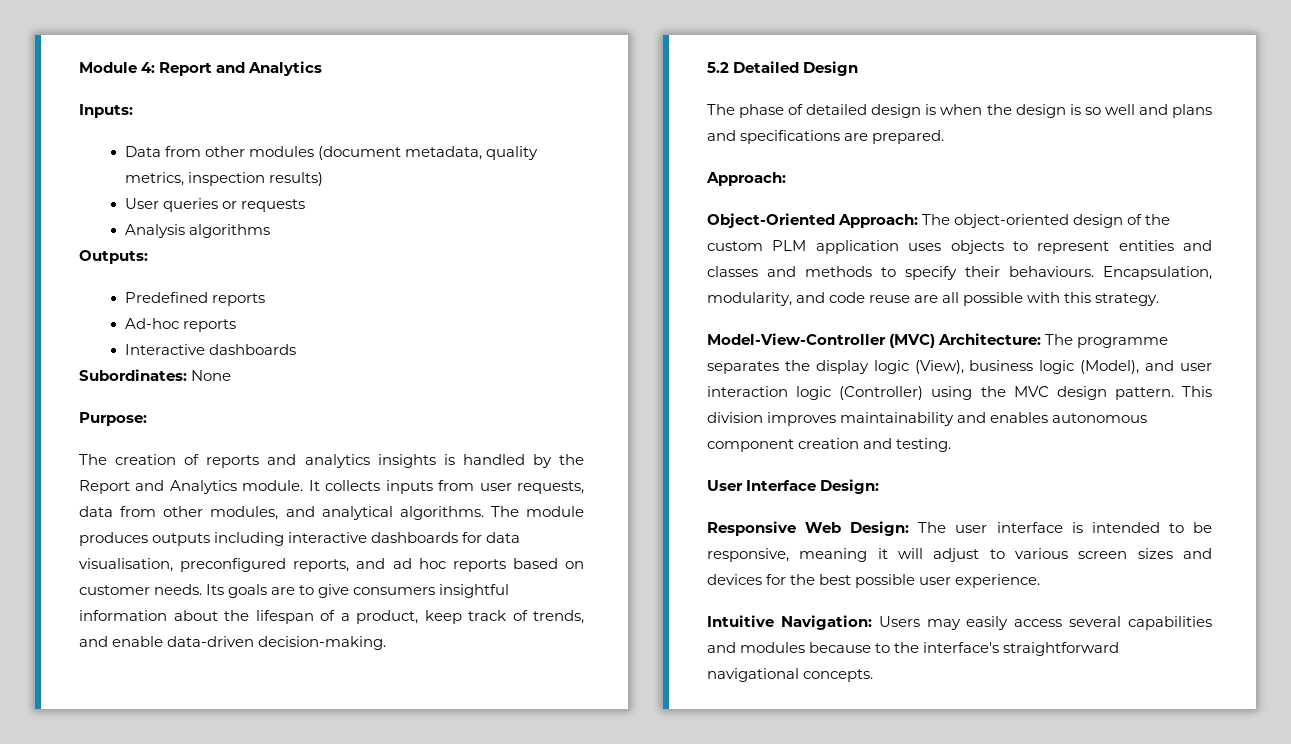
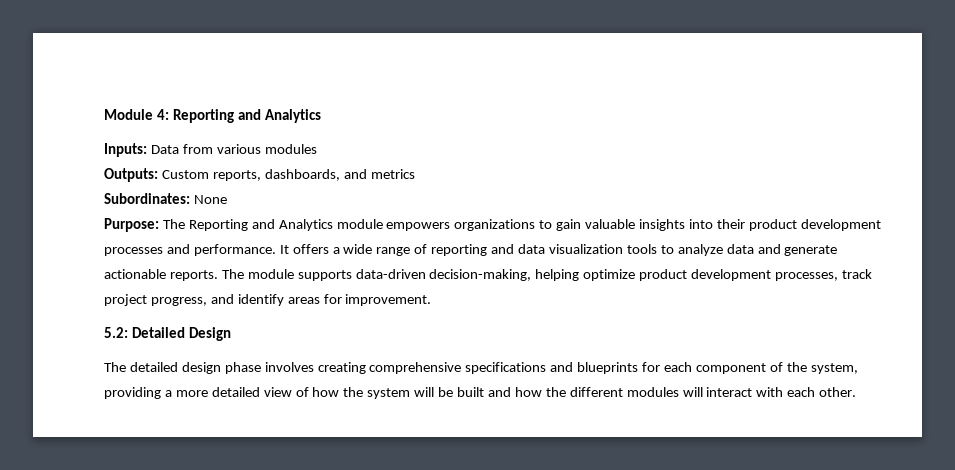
[159,62,213,76] Report -> [172,109,234,123] Reporting
(133, 111) // -> (147, 150) none
[204,146,538,160] [124,172,323,186] [124,198,305,212] [124,224,270,238] [79,250,148,264] [124,292,265,306] [124,318,236,332] [124,344,296,355] [79,369,232,381] [79,412,147,426] [79,454,585,468] [79,480,585,494] [79,506,584,520] [79,532,521,546] [79,558,584,572] [79,584,510,598] [79,610,584,624] [79,636,387,650] [707,61,859,76] [707,104,1212,118] [707,130,945,144] [706,172,786,186] [707,213,1171,228] [707,240,1212,254] [707,266,1212,280] [707,292,1160,306] [707,333,1169,348] [707,360,1212,374] [707,386,1212,400] [707,412,1148,426] [707,438,952,452] [707,479,880,494] [707,521,1212,536] [707,548,1212,562] [707,574,1041,588] [707,615,1212,630] [707,642,1120,656] [707,668,874,682] other modules (document metadata, quality metrics, inspection results) // User queries or requests // Analysis algorithms // Outputs: // Predefined reports // Ad-hoc reports // Interactive dashboards // Subordinates: None // Purpose: // The creation of reports and analytics insights is handled by the Report and Analytics module. It collects inputs from user requests, data from other modules, and analytical algorithms. The module produces outputs including interactive dashboards for data visualisation, preconfigured reports, and ad hoc reports based on customer needs. Its goals are to give consumers insightful information about the lifespan of a product, keep track of trends, and enable data-driven decision-making. // 5.2 Detailed Design // The phase of detailed design is when the design is so well and plans and specifications are prepared. // Approach: // Object-Oriented Approach: The object-oriented design of the custom PLM application uses objects to represent entities and classes and methods to specify their behaviours. Encapsulation, modularity, and code reuse are all possible with this strategy. // Model-View-Controller (MVC) Architecture: The programme separates the display logic (View), business logic (Model), and user interaction logic (Controller) using the MVC design pattern. This division improves maintainability and enables autonomous component creation and testing. // User Interface Design: // Responsive Web Design: The user interface is intended to be responsive, meaning it will adjust to various screen sizes and devices for the best possible user experience. // Intuitive Navigation: Users may easily access several capabilities and modules because to the interface's straightforward navigational concepts. -> [216,144,317,154] [104,168,415,182] [104,193,227,204] [104,218,881,232] [104,244,838,256] [104,269,872,281] [104,294,432,306] [104,327,231,341] [104,362,858,374] [104,387,857,399] various modules // Outputs: Custom reports, dashboards, and metrics // Subordinates: None // Purpose: The Reporting and Analytics module empowers organizations to gain valuable insights into their product development processes and performance. It offers a wide range of reporting and data visualization tools to analyze data and generate actionable reports. The module supports data-driven decision-making, helping optimize product development processes, track project progress, and identify areas for improvement. // 5.2: Detailed Design // The detailed design phase involves creating comprehensive specifications and blueprints for each component of the system, providing a more detailed view of how the system will be built and how the different modules will interact with each other.

